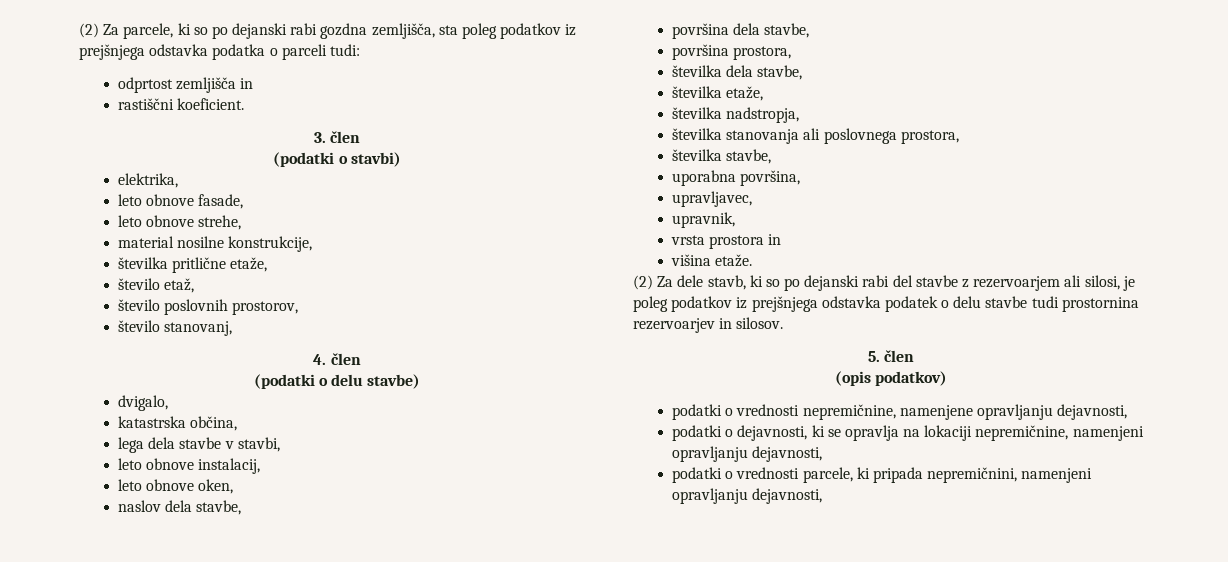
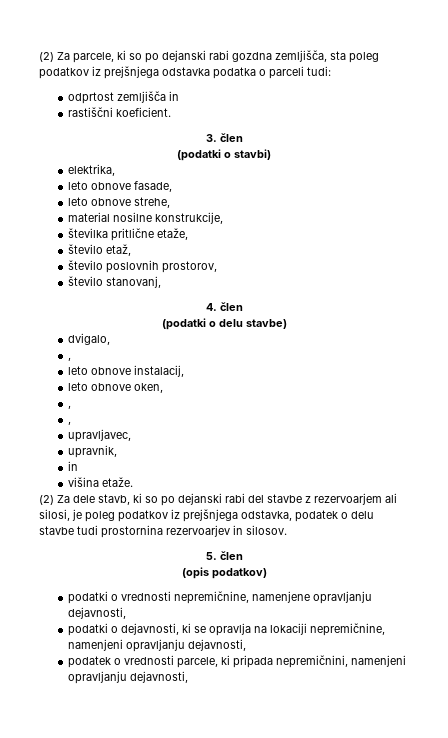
[117,416,238,431] [117,437,280,453] katastrska občina, // lega dela stavbe v stavbi, -> [67,357,71,361] ,
[117,500,242,515] [671,23,810,39] [671,44,792,60] [671,65,803,80] [671,86,764,101] [671,107,800,123] [671,128,959,144] [671,149,772,164] [671,170,801,186] naslov dela stavbe, // površina dela stavbe, // površina prostora, // številka dela stavbe, // številka etaže, // številka nadstropja, // številka stanovanja ali poslovnega prostora, // številka stavbe, // uporabna površina, -> [67,405,71,409] [67,421,71,425] , // ,
[670,235,765,249] vrsta prostora -> (117, 451) none
[821,296,881,308] odstavka -> [241,510,292,521] odstavka,
[671,467,722,483] podatki -> [67,656,111,668] podatek

